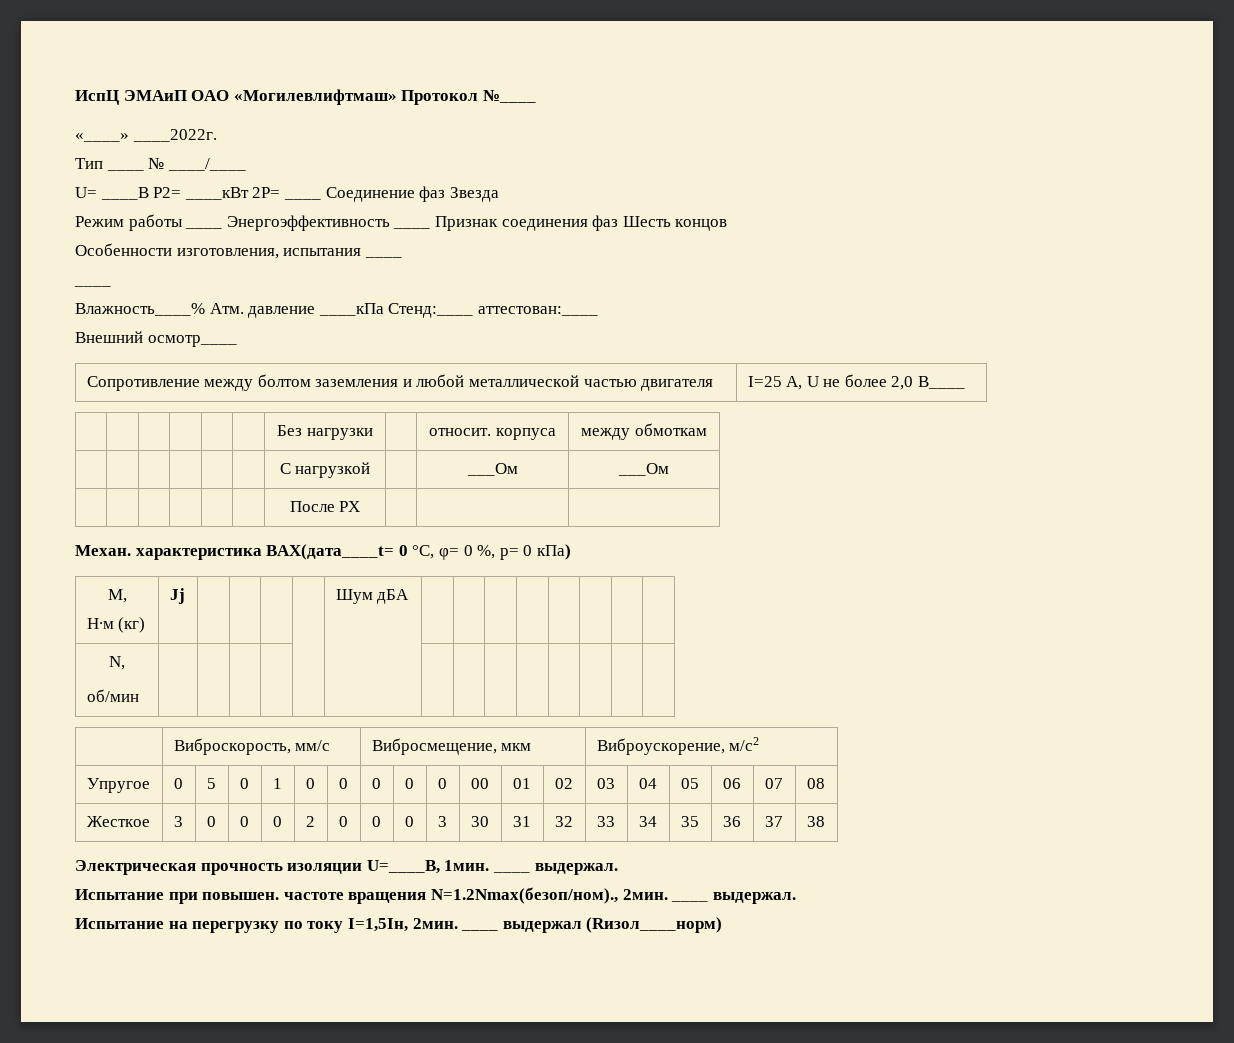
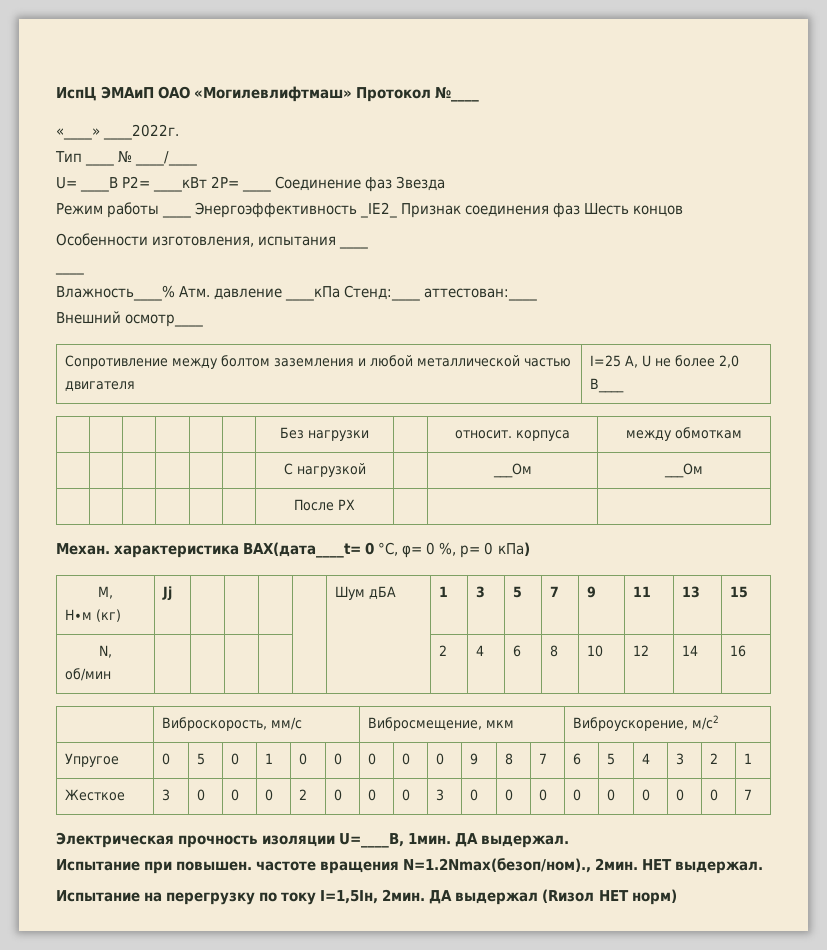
[393,227,431,229] ____ -> [360,202,398,218] _IE2_
[109,656,125,670] [86,689,139,702] | | | | | | | // N, // об/мин | | | | | | | | | | | | | | -> [439,586,449,597] [476,586,486,598] [513,586,523,598] [550,586,560,597] [587,586,597,598] [633,586,652,597] [682,586,701,598] [730,586,749,598] [99,645,112,658] [65,668,112,681] [439,645,448,656] [476,645,485,656] [513,645,522,657] [550,645,559,657] [587,645,604,657] [633,645,650,656] [682,645,699,656] [730,645,747,657] 1 | 3 | 5 | 7 | 9 | 11 | 13 | 15 // N, // об/мин | | | | | | | 2 | 4 | 6 | 8 | 10 | 12 | 14 | 16
[470,778,489,789] [512,778,531,789] [554,778,573,789] [596,778,615,789] [638,778,657,789] [680,778,699,789] [722,778,741,789] [764,778,783,789] [806,778,825,789] 00 | 01 | 02 | 03 | 04 | 05 | 06 | 07 | 08 -> [470,753,479,765] [505,753,514,765] [539,753,548,764] [573,753,582,765] [607,753,616,765] [642,753,651,764] [676,753,685,765] [710,753,719,764] [744,753,753,764] 9 | 8 | 7 | 6 | 5 | 4 | 3 | 2 | 1
[470,816,489,827] [512,816,531,827] [554,816,573,827] [596,816,615,827] [638,816,657,827] [680,816,699,827] [722,816,741,827] [764,816,783,827] [806,816,825,827] 30 | 31 | 32 | 33 | 34 | 35 | 36 | 37 | 38 -> [470,789,479,801] [505,789,514,801] [539,789,548,801] [573,789,582,801] [607,789,616,801] [642,789,651,801] [676,789,685,801] [710,789,719,801] [744,789,753,800] 0 | 0 | 0 | 0 | 0 | 0 | 0 | 0 | 7
[492,871,530,873] ____ -> [455,833,479,847] ДА
[671,900,709,902] ____ -> [642,859,673,870] НЕТ
[461,917,723,933] ____ выдержал (Rизол____норм) -> [429,889,677,905] ДА выдержал (Rизол НЕТ норм)

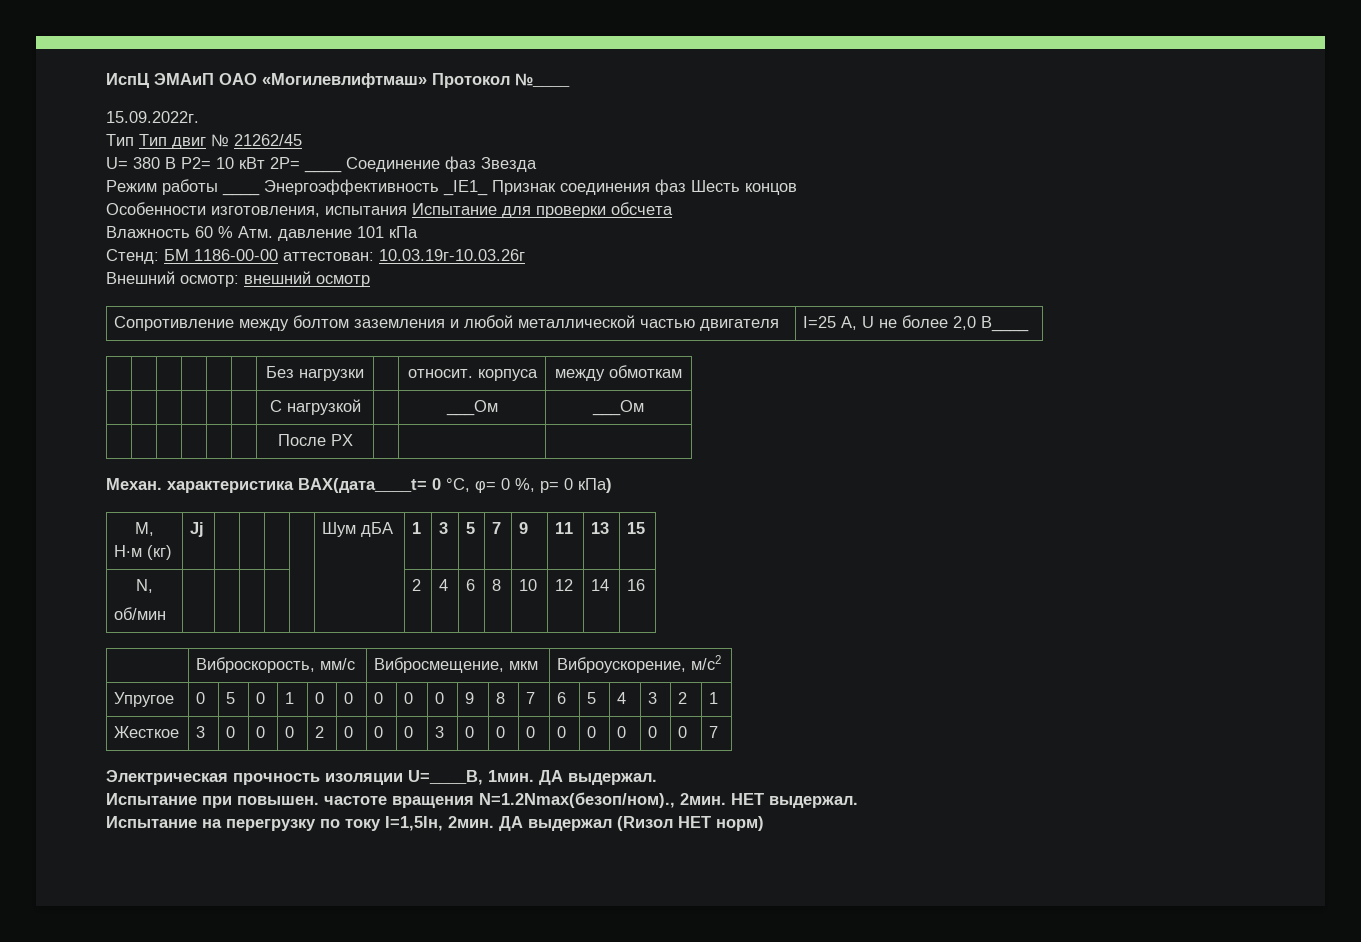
[56,124,180,140] [55,151,82,162] [85,162,115,166] [118,151,198,166] [56,176,208,192] «____» ____2022г. // Тип ____ № ____/____ // U= ____В P2= ____кВт -> [106,111,199,123] [106,134,302,149] [106,157,265,169] 15.09.2022г. // Тип Тип двиг № 21262/45 // U= 380 В P2= 10 кВт
[360,202,398,218] _IE2_ -> [443,180,488,196] _IE1_
[339,245,369,249] [55,271,84,275] [56,285,538,301] [56,311,204,327] ____ // ____ // Влажность____% Атм. давление ____кПа Стенд:____ аттестован:____ // Внешний осмотр____ -> [412,202,673,218] [106,226,418,241] [106,249,525,264] [106,271,370,287] Испытание для проверки обсчета // Влажность 60 % Атм. давление 101 кПа // Стенд: БМ 1186-00-00 аттестован: 10.03.19г-10.03.26г // Внешний осмотр: внешний осмотр

